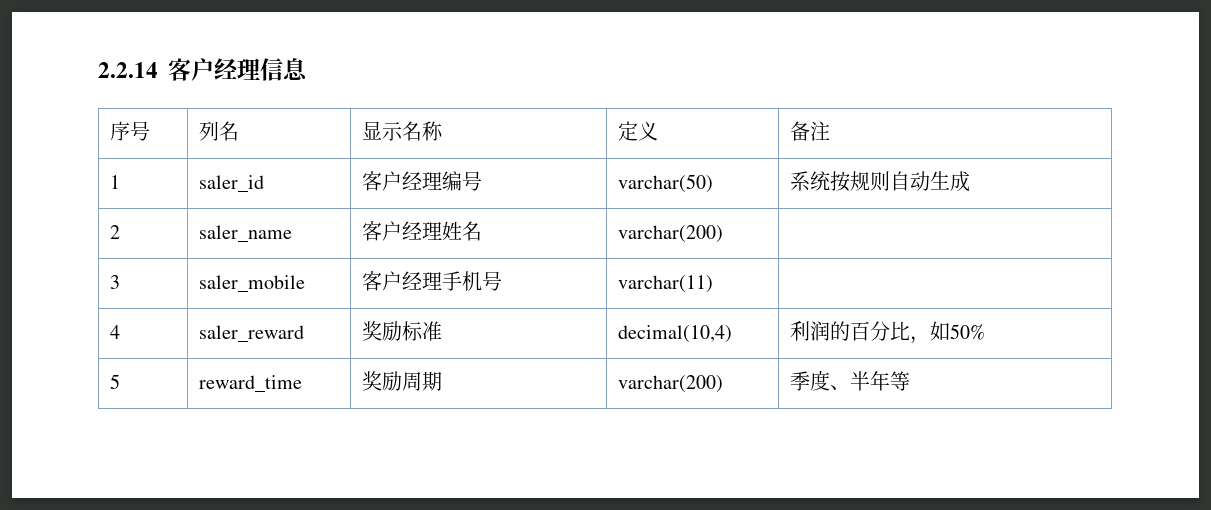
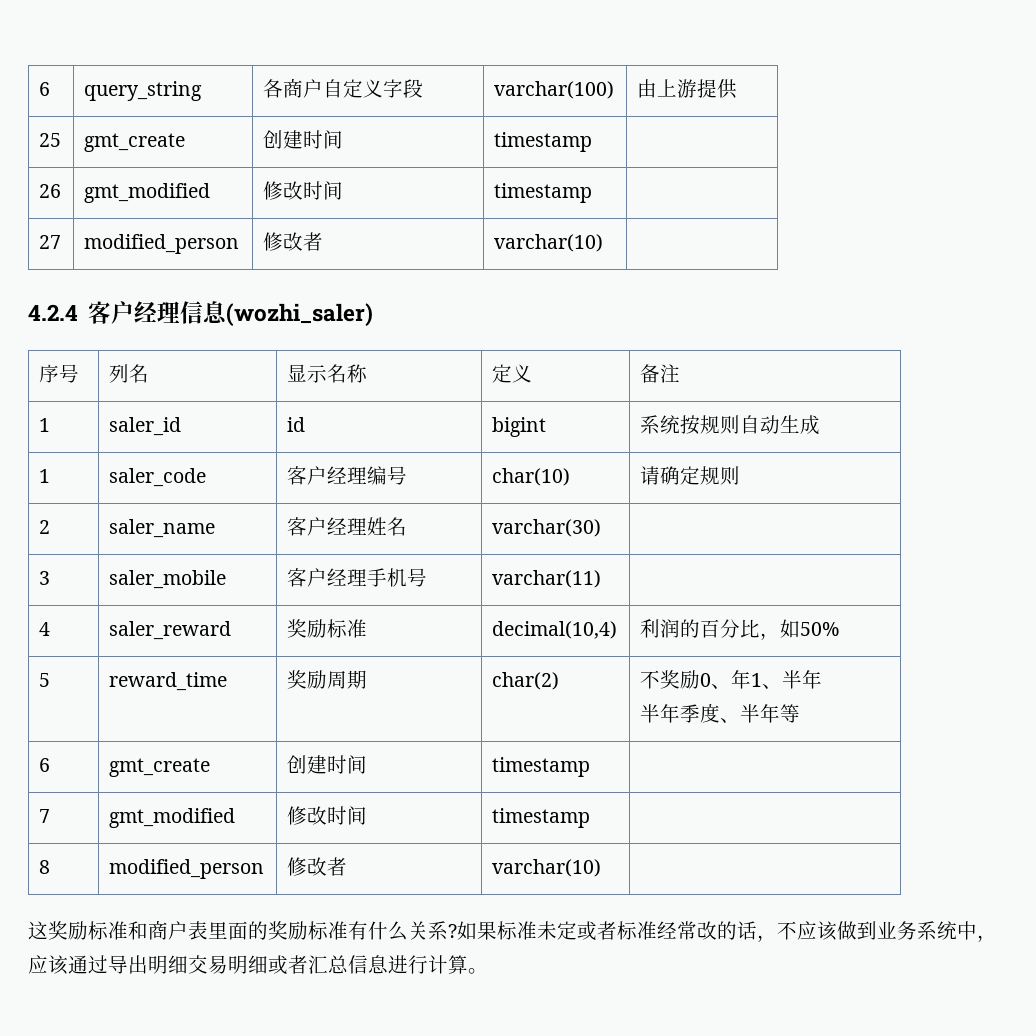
[98,62,158,78] 2.2.14 -> [39,82,51,96] [84,81,203,101] [263,79,424,98] [494,81,615,99] [637,79,738,99] [39,133,62,147] [84,133,186,152] [263,130,344,149] [494,132,593,152] [39,184,62,198] [84,183,211,203] [263,181,344,200] [494,183,593,203] [39,235,62,249] [84,234,240,254] [263,232,324,251] [494,234,604,252] [28,304,78,321] 6 | query_string | 各商户自定义字段 | varchar(100) | 由上游提供 // 25 | gmt_create | 创建时间 | timestamp | // 26 | gmt_modified | 修改时间 | timestamp | // 27 | modified_person | 修改者 | varchar(10) | // 4.2.4
(308, 69) none -> [225,303,373,326] (wozhi_saler)
[362,171,483,191] [618,174,714,193] 客户经理编号 | varchar(50) -> [287,417,306,432] [492,417,547,437] id | bigint
(971, 181) none -> [39,469,51,483] [109,468,207,487] [287,466,408,485] [492,468,571,486] [640,466,741,485] // 1 | saler_code | 客户经理编号 | char(10) | 请确定规则
[618,225,724,243] varchar(200) -> [492,519,602,537] varchar(30)
[618,375,724,393] [790,370,911,391] varchar(200) | 季度、半年等 -> [492,672,560,690] [640,670,823,689] [640,704,801,723] [39,758,51,772] [109,758,211,777] [287,755,368,774] [492,757,591,777] [39,809,51,823] [109,808,236,828] [287,806,368,825] [492,808,591,828] [39,860,51,874] [109,859,265,879] [287,857,348,876] [492,859,602,877] [28,921,997,942] [28,955,488,975] char(2) | 不奖励0、年1、半年 // 半年季度、半年等 // 6 | gmt_create | 创建时间 | timestamp | // 7 | gmt_modified | 修改时间 | timestamp | // 8 | modified_person | 修改者 | varchar(10) | // 这奖励标准和商户表里面的奖励标准有什么关系?如果标准未定或者标准经常改的话，不应该做到业务系统中，应该通过导出明细交易明细或者汇总信息进行计算。

